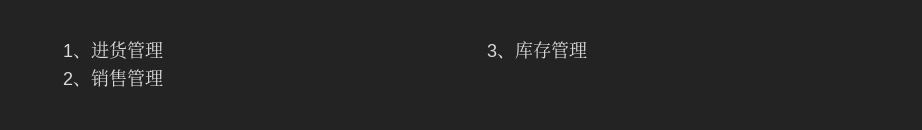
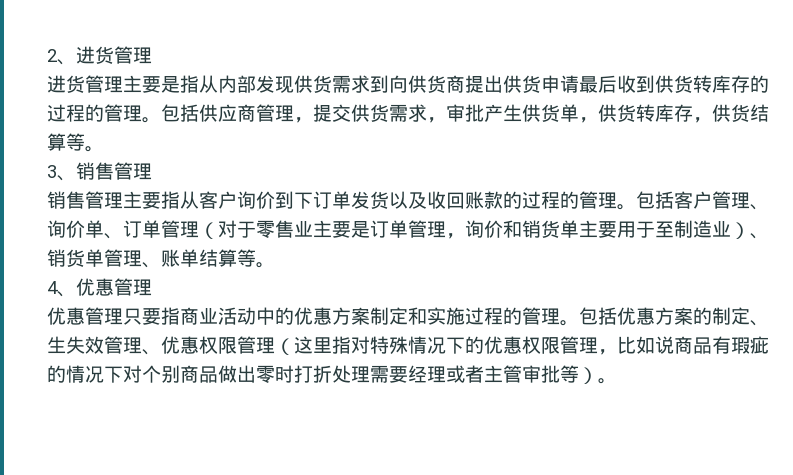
[62,44,73,57] 1 -> [46,49,57,62] 2
[62,69,163,87] [487,41,587,59] 2、销售管理 // 3、库存管理 -> [46,75,769,93] [46,104,769,123] [46,133,104,152] [46,162,152,181] [46,191,769,210] [46,220,769,239] [46,249,275,268] [46,278,152,297] [46,307,769,326] [46,336,769,355] [46,365,617,384] 进货管理主要是指从内部发现供货需求到向供货商提出供货申请最后收到供货转库存的过程的管理。包括供应商管理，提交供货需求，审批产生供货单，供货转库存，供货结算等。 // 3、销售管理 // 销售管理主要指从客户询价到下订单发货以及收回账款的过程的管理。包括客户管理、询价单、订单管理（对于零售业主要是订单管理，询价和销货单主要用于至制造业）、销货单管理、账单结算等。 // 4、优惠管理 // 优惠管理只要指商业活动中的优惠方案制定和实施过程的管理。包括优惠方案的制定、生失效管理、优惠权限管理（这里指对特殊情况下的优惠权限管理，比如说商品有瑕疵的情况下对个别商品做出零时打折处理需要经理或者主管审批等）。

